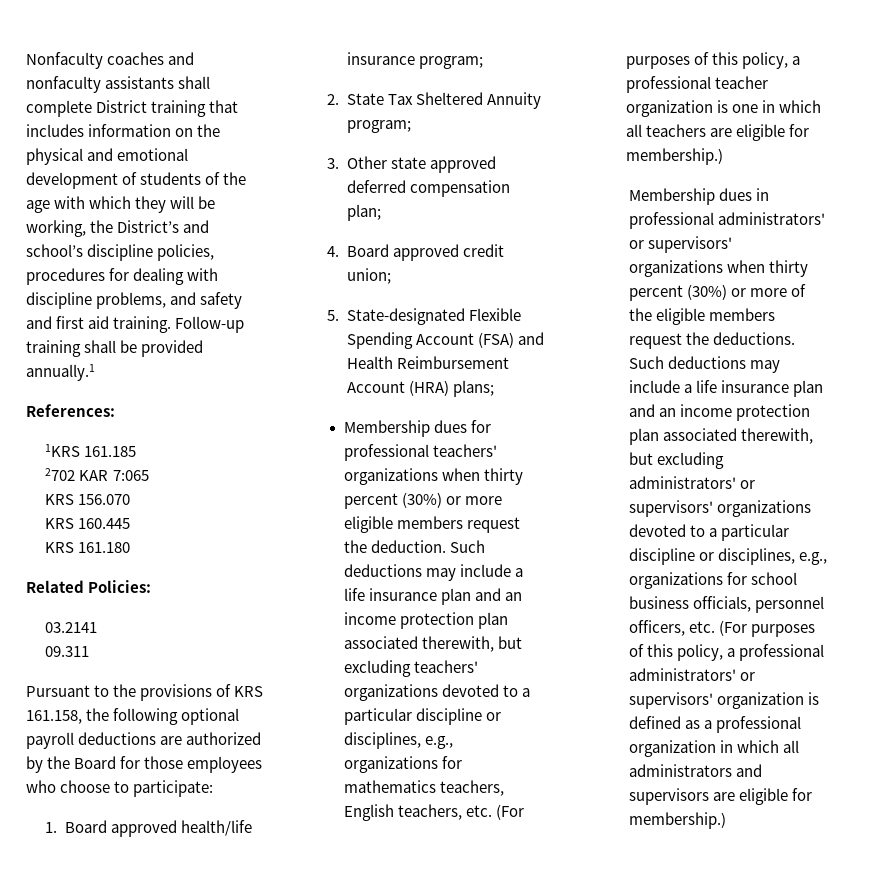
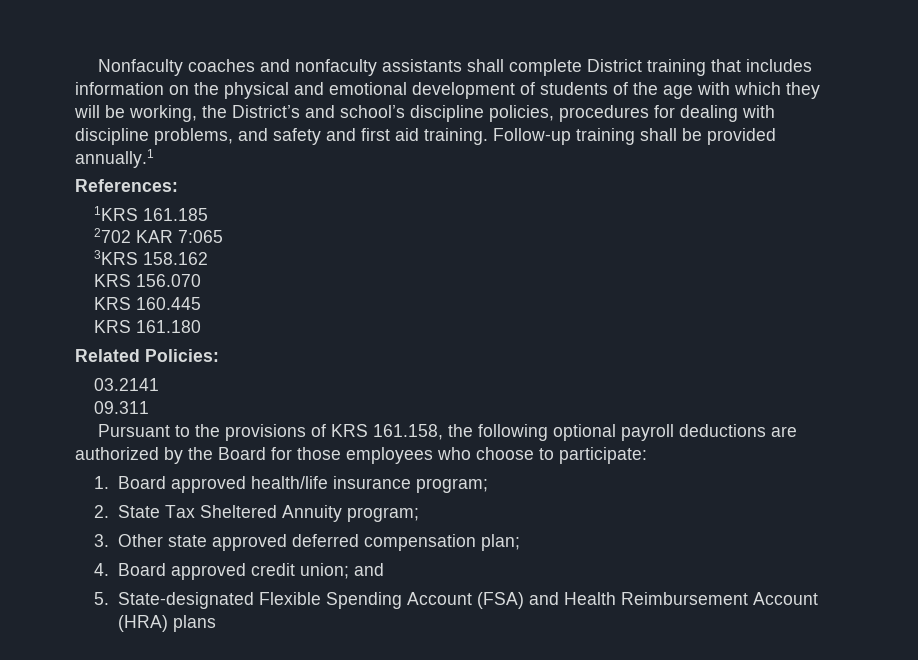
(149, 475) none -> [94,250,209,265] // 3KRS 158.162
(391, 276) none -> [354,563,385,576] and
[453,380,495,397] [343,420,492,437] [343,444,497,461] [343,468,524,485] [343,492,503,509] [343,516,521,533] [343,540,486,553] [343,564,524,581] [343,588,523,605] [343,612,509,629] [343,636,523,652] [343,660,478,677] [343,684,531,701] [343,708,502,725] [343,732,453,749] [343,756,462,773] [343,780,504,796] [343,804,525,821] [625,52,801,69] [625,76,768,93] [625,100,822,117] [625,124,810,141] [625,148,723,165] [628,188,769,205] [628,212,825,229] [628,236,732,253] [628,260,808,277] [628,284,807,301] [628,308,775,325] [628,332,795,349] [628,356,780,373] [628,380,824,397] [628,404,811,421] [628,428,813,445] [628,452,724,469] [628,476,755,489] [628,500,811,517] [628,524,790,541] [628,548,828,565] [628,572,797,589] [628,596,824,613] [628,620,816,637] [628,644,825,661] [628,668,755,681] [628,692,819,709] [628,716,802,733] [628,740,800,757] [628,764,762,777] [628,788,813,805] [628,812,726,829] plans; // Membership dues for professional teachers' organizations when thirty percent (30%) or more eligible members request the deduction. Such deductions may include a life insurance plan and an income protection plan associated therewith, but excluding teachers' organizations devoted to a particular discipline or disciplines, e.g., organizations for mathematics teachers, English teachers, etc. (For purposes of this policy, a professional teacher organization is one in which all teachers are eligible for membership.) // Membership dues in professional administrators' or supervisors' organizations when thirty percent (30%) or more of the eligible members request the deductions. Such deductions may include a life insurance plan and an income protection plan associated therewith, but excluding administrators' or supervisors' organizations devoted to a particular discipline or disciplines, e.g., organizations for school business officials, personnel officers, etc. (For purposes of this policy, a professional administrators' or supervisors' organization is defined as a professional organization in which all administrators and supervisors are eligible for membership.) -> [173,615,217,632] plans

